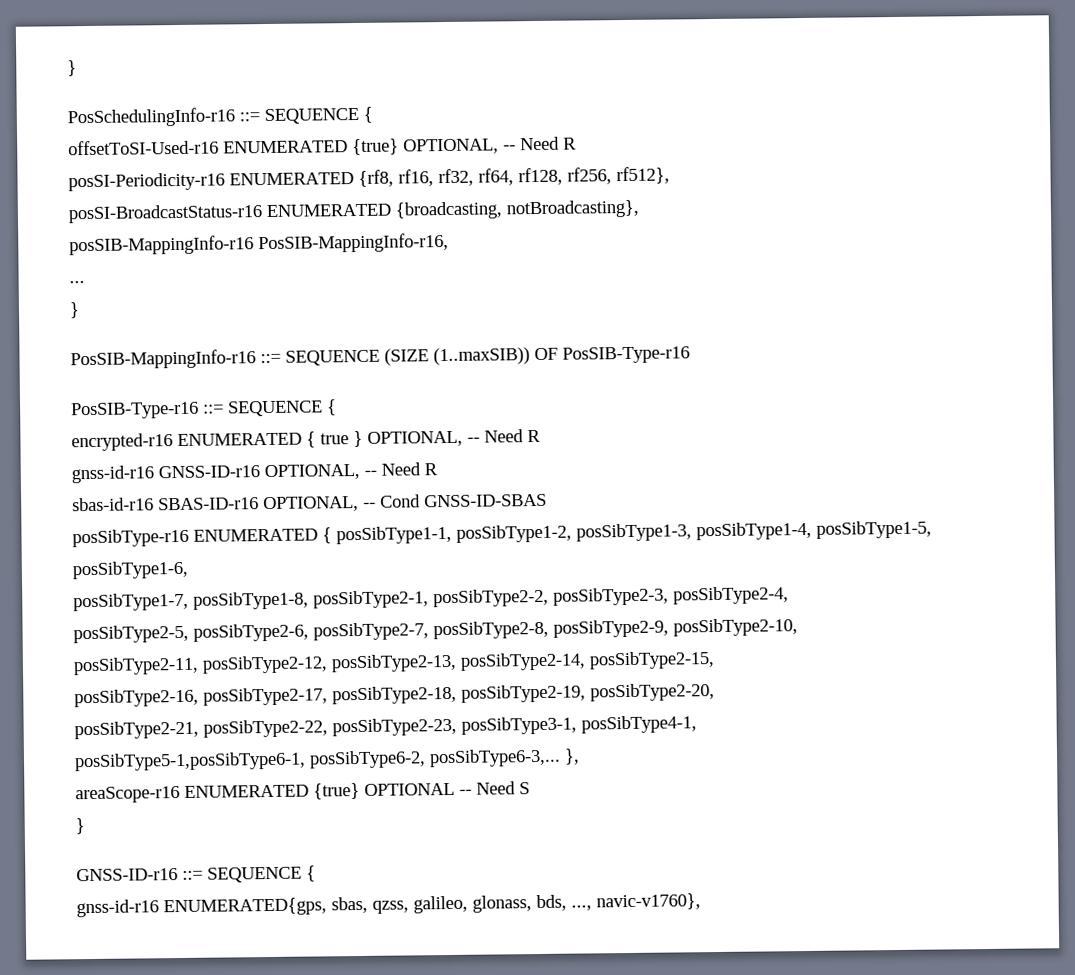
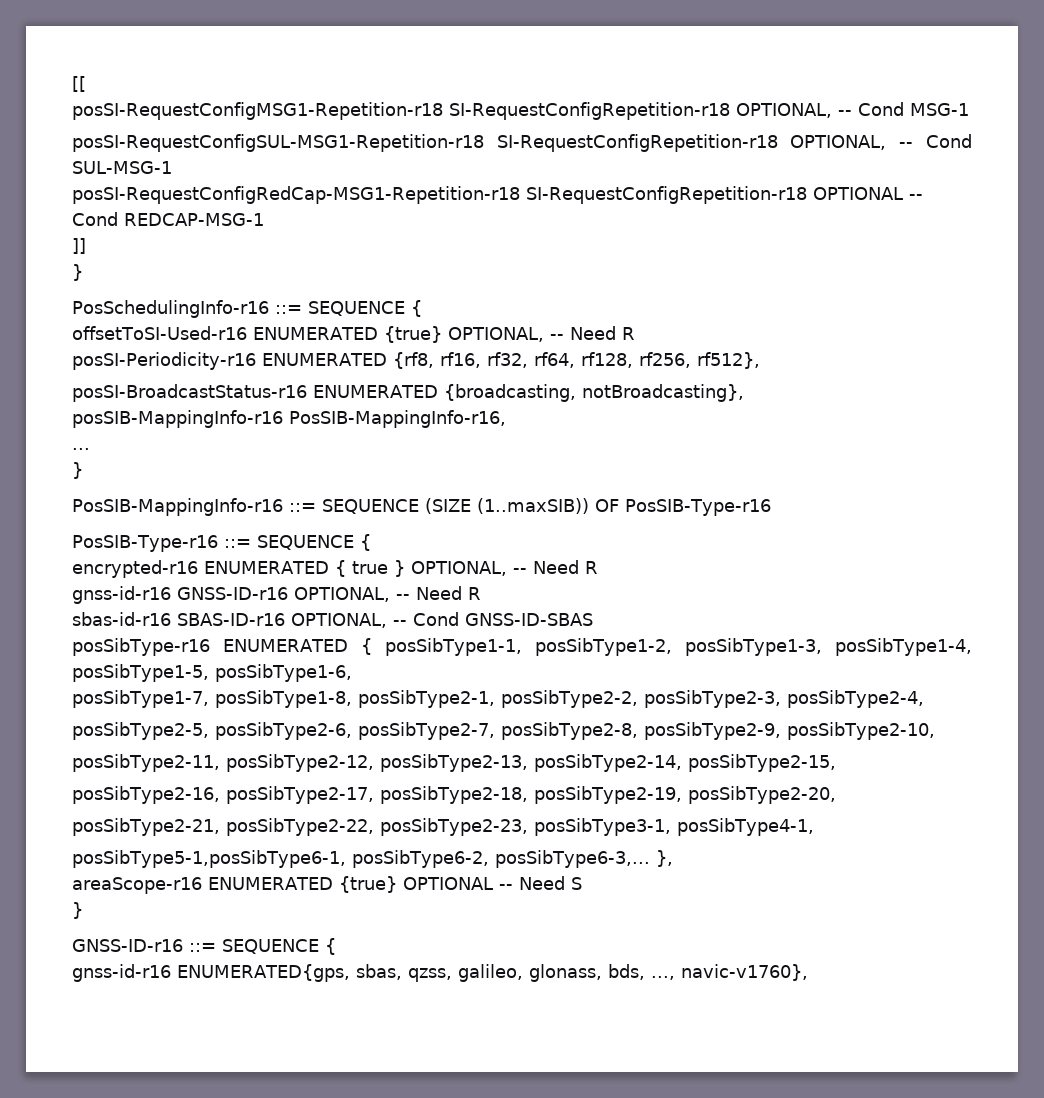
(67, 68) none -> [72,76,86,92] [72,102,969,120] [72,134,972,152] [72,161,172,174] [72,186,923,204] [72,212,264,226] [72,238,86,254] [[ // posSI-RequestConfigMSG1-Repetition-r18 SI-RequestConfigRepetition-r18 OPTIONAL, -- Cond MSG-1 // posSI-RequestConfigSUL-MSG1-Repetition-r18 SI-RequestConfigRepetition-r18 OPTIONAL, -- Cond SUL-MSG-1 // posSI-RequestConfigRedCap-MSG1-Repetition-r18 SI-RequestConfigRepetition-r18 OPTIONAL -- Cond REDCAP-MSG-1 // ]] //

